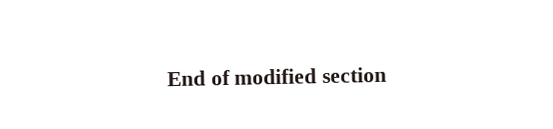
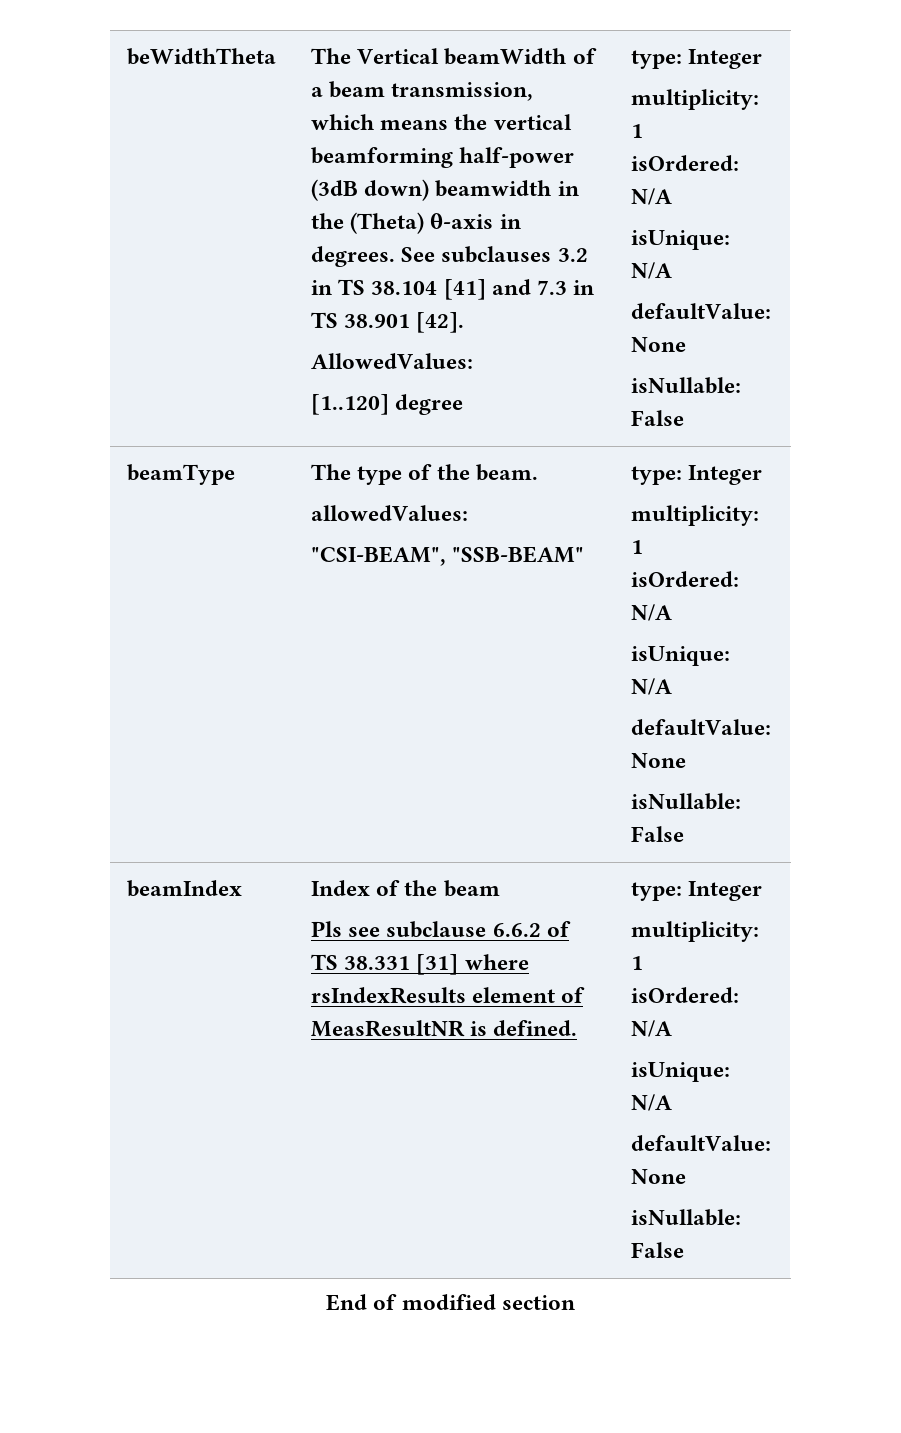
(166, 78) none -> [127,48,277,65] [311,48,597,65] [311,81,534,101] [311,114,572,130] [311,147,575,168] [311,179,579,201] [311,212,521,234] [311,246,588,267] [311,279,595,300] [311,312,465,333] [311,353,474,369] [311,394,464,415] [631,49,763,69] [631,89,760,110] [631,124,644,138] [631,155,740,171] [631,188,673,205] [631,230,731,250] [631,262,673,279] [631,303,772,319] [631,337,687,352] [631,377,742,394] [631,410,685,426] [127,464,236,485] [311,464,538,485] [311,505,469,521] [311,546,585,566] [631,465,763,485] [631,505,760,526] [631,540,644,554] [631,571,740,587] [631,604,673,621] [631,646,731,666] [631,678,673,695] [631,719,772,735] [631,753,687,768] [631,793,742,810] [631,826,685,842] [127,880,243,897] [311,880,500,897] [311,921,571,938] [311,954,529,975] [311,987,586,1004] [311,1020,578,1037] [631,881,763,901] [631,921,760,942] [631,956,644,970] [631,987,740,1003] [631,1020,673,1037] [631,1062,731,1082] [631,1094,673,1111] [631,1135,772,1151] [631,1169,687,1184] [631,1209,742,1226] [631,1242,685,1258] beWidthTheta | The Vertical beamWidth of a beam transmission, which means the vertical beamforming half-power (3dB down) beamwidth in the (Theta) θ-axis in degrees. See subclauses 3.2 in TS 38.104 [41] and 7.3 in TS 38.901 [42]. // AllowedValues: // [1..120] degree | type: Integer // multiplicity: 1 // isOrdered: N/A // isUnique: N/A // defaultValue: None // isNullable: False // beamType | The type of the beam. // allowedValues: // "CSI-BEAM", "SSB-BEAM" | type: Integer // multiplicity: 1 // isOrdered: N/A // isUnique: N/A // defaultValue: None // isNullable: False // beamIndex | Index of the beam // Pls see subclause 6.6.2 of TS 38.331 [31] where rsIndexResults element of MeasResultNR is defined. | type: Integer // multiplicity: 1 // isOrdered: N/A // isUnique: N/A // defaultValue: None // isNullable: False //

